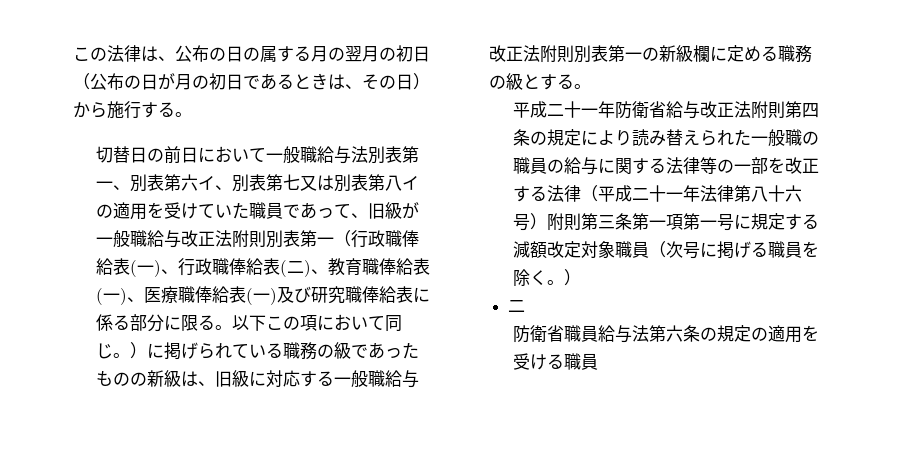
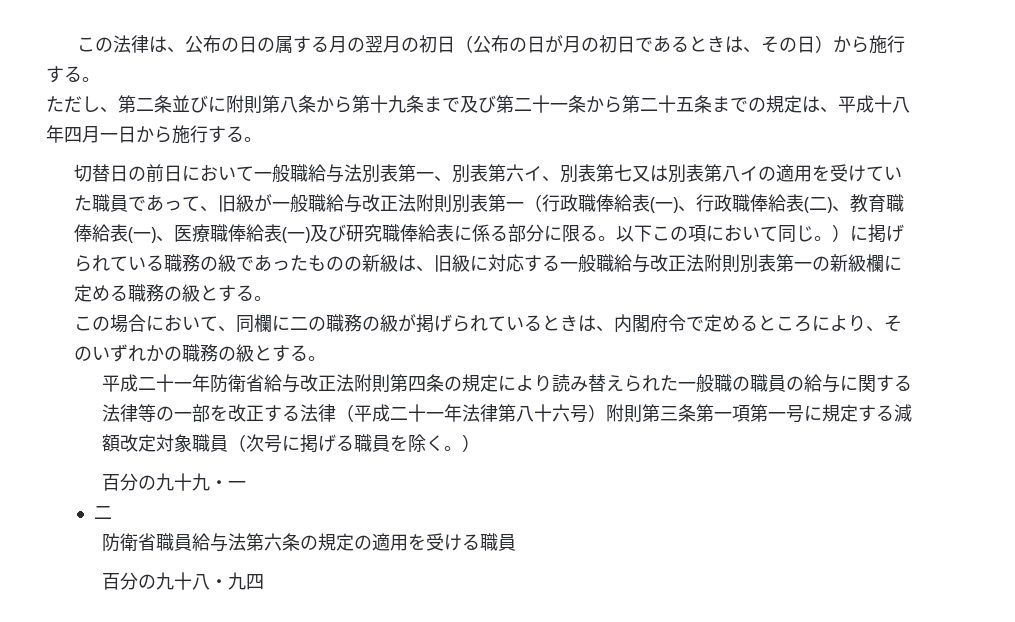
(192, 114) none -> [46,95,910,114] [46,125,262,144] // ただし、第二条並びに附則第八条から第十九条まで及び第二十一条から第二十五条までの規定は、平成十八年四月一日から施行する。
(592, 86) none -> [73,314,902,333] [73,344,326,362] // この場合において、同欄に二の職務の級が掲げられているときは、内閣府令で定めるところにより、そのいずれかの職務の級とする。
(581, 277) none -> [101,473,246,491] // 百分の九十九・一
(598, 361) none -> [101,572,264,590] // 百分の九十八・九四

